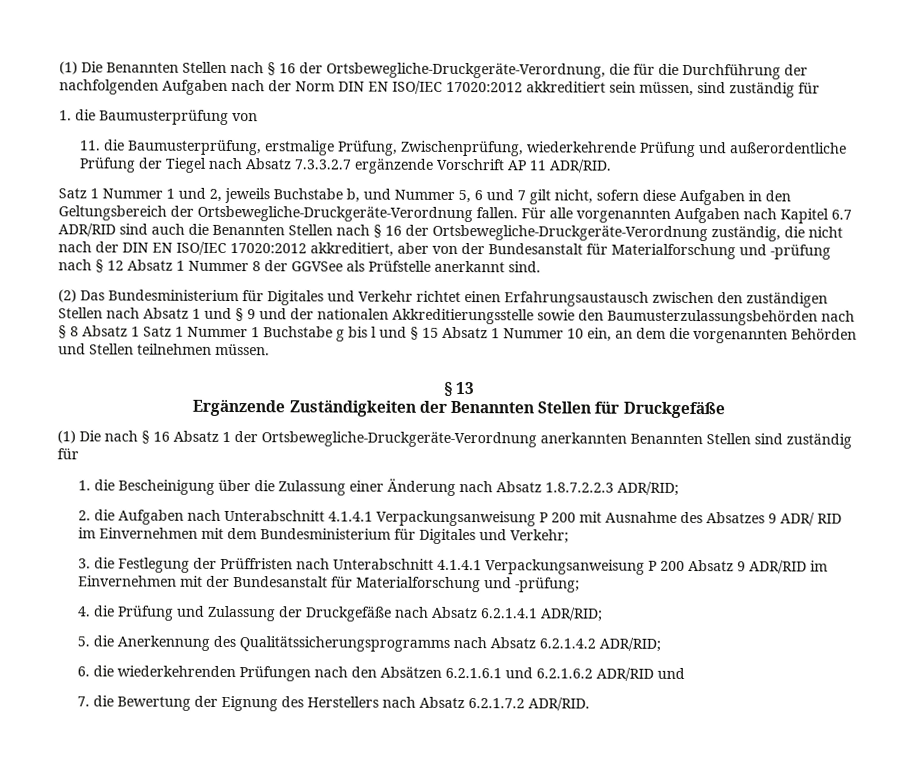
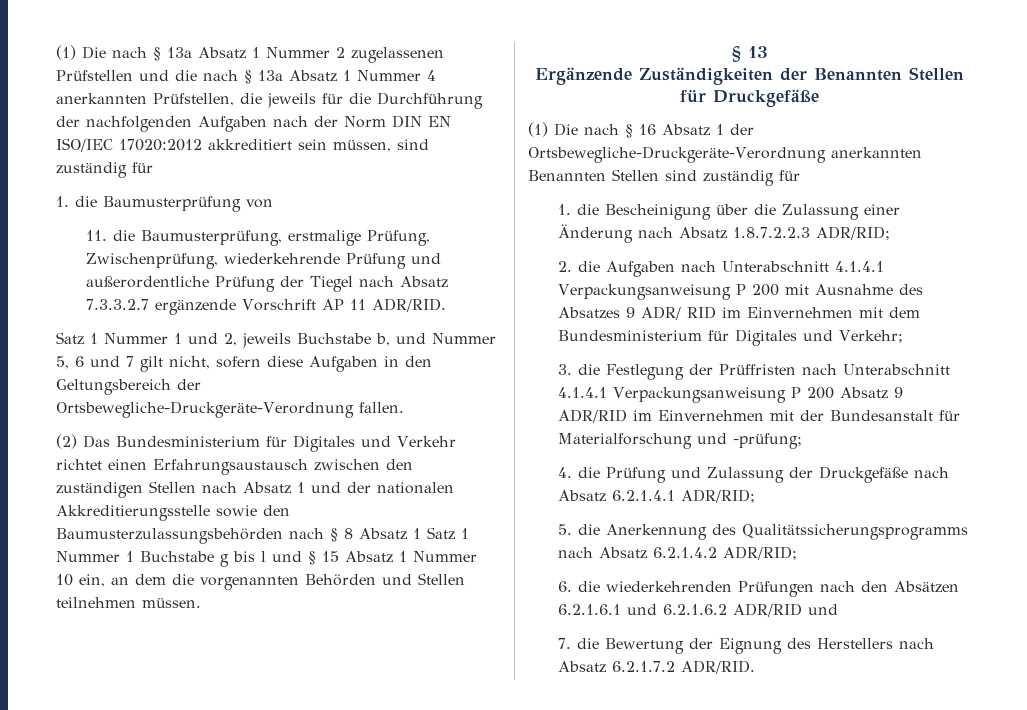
[59,61,630,79] (1) Die Benannten Stellen nach § 16 der Ortsbewegliche-Druckgeräte-Verordnung, die -> [56,45,444,63] [56,70,436,84] [56,93,316,108] (1) Die nach § 13a Absatz 1 Nummer 2 zugelassenen Prüfstellen und die nach § 13a Absatz 1 Nummer 4 anerkannten Prüfstellen, die jeweils
[521,207,852,224] [58,223,843,242] [58,241,831,260] [58,259,541,273] Für alle vorgenannten Aufgaben nach Kapitel 6.7 ADR/RID sind auch die Benannten Stellen nach § 16 der Ortsbewegliche-Druckgeräte-Verordnung zuständig, die nicht nach der DIN EN ISO/IEC 17020:2012 akkreditiert, aber von der Bundesanstalt für Materialforschung und -prüfung nach § 12 Absatz 1 Nummer 8 der GGVSee als Prüfstelle anerkannt sind. -> (404, 407) none
[235,308,287,322] § 9 und -> (341, 487) none

